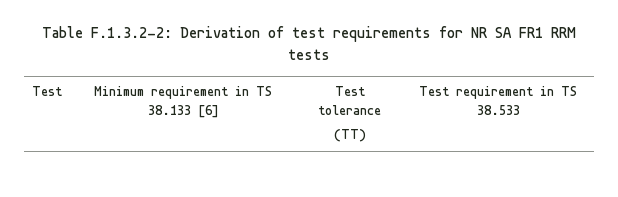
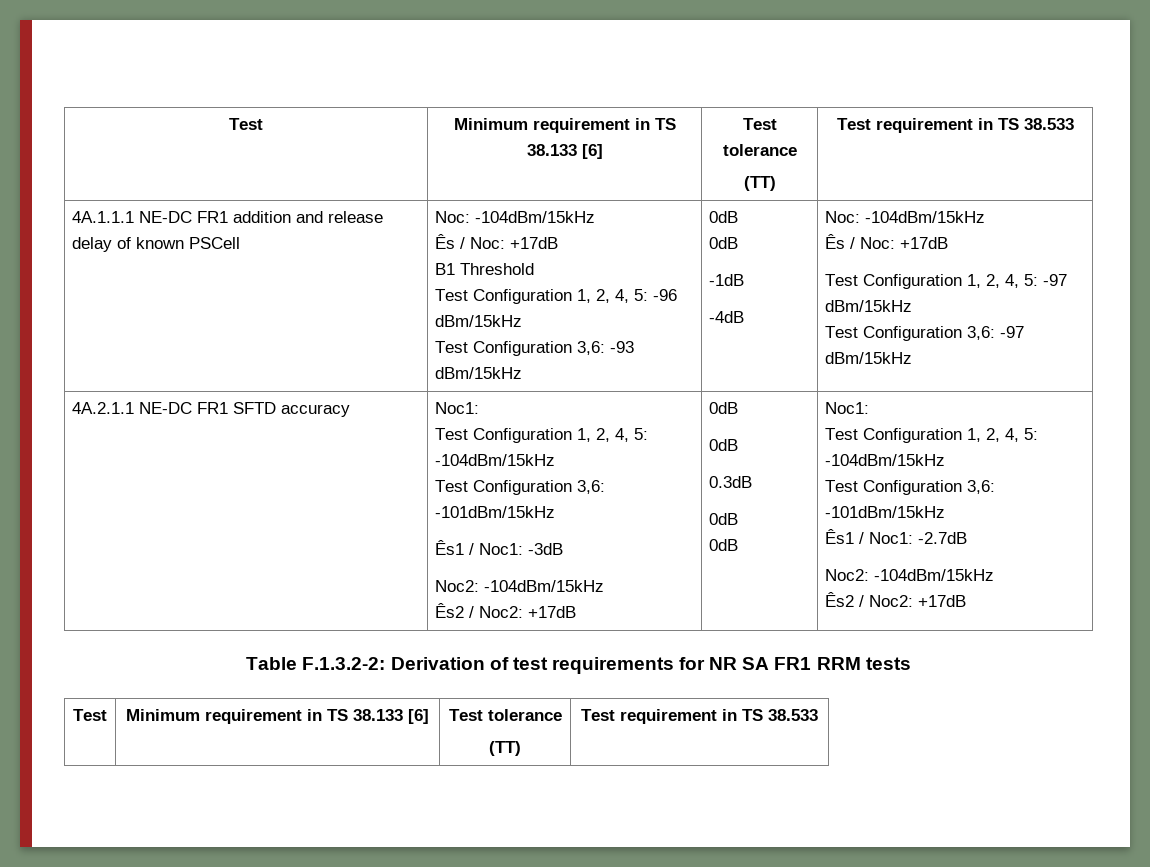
(42, 32) none -> [229,118,263,130] [453,118,676,133] [526,144,603,159] [742,118,777,130] [722,144,797,156] [743,176,776,191] [836,118,1074,133] [72,211,384,223] [72,237,241,252] [435,211,596,223] [435,234,559,249] [435,263,535,275] [435,289,678,304] [435,315,523,327] [435,341,635,356] [435,367,523,379] [709,211,739,223] [709,237,739,249] [709,274,745,286] [709,311,745,323] [825,211,986,223] [825,234,949,249] [825,274,1068,289] [825,300,913,312] [825,326,1025,341] [825,352,913,364] [72,402,351,417] [435,402,480,414] [435,428,649,443] [435,454,556,466] [435,480,606,495] [435,506,556,518] [435,540,564,555] [435,580,605,592] [435,603,577,618] [709,402,739,414] [709,439,739,451] [709,476,753,488] [709,513,739,525] [709,539,739,551] [825,402,870,414] [825,428,1039,443] [825,454,946,466] [825,480,996,495] [825,506,946,518] [825,529,968,544] [825,569,995,581] [825,592,967,607] Test | Minimum requirement in TS 38.133 [6] | Test tolerance // (TT) | Test requirement in TS 38.533 // 4A.1.1.1 NE-DC FR1 addition and release delay of known PSCell | Noc: -104dBm/15kHz // Ês / Noc: +17dB // B1 Threshold // Test Configuration 1, 2, 4, 5: -96 dBm/15kHz // Test Configuration 3,6: -93 dBm/15kHz | 0dB // 0dB // -1dB // -4dB | Noc: -104dBm/15kHz // Ês / Noc: +17dB // Test Configuration 1, 2, 4, 5: -97 dBm/15kHz // Test Configuration 3,6: -97 dBm/15kHz // 4A.2.1.1 NE-DC FR1 SFTD accuracy | Noc1: // Test Configuration 1, 2, 4, 5: -104dBm/15kHz // Test Configuration 3,6: -101dBm/15kHz // Ês1 / Noc1: -3dB // Noc2: -104dBm/15kHz // Ês2 / Noc2: +17dB | 0dB // 0dB // 0.3dB // 0dB // 0dB | Noc1: // Test Configuration 1, 2, 4, 5: -104dBm/15kHz // Test Configuration 3,6: -101dBm/15kHz // Ês1 / Noc1: -2.7dB // Noc2: -104dBm/15kHz // Ês2 / Noc2: +17dB //

